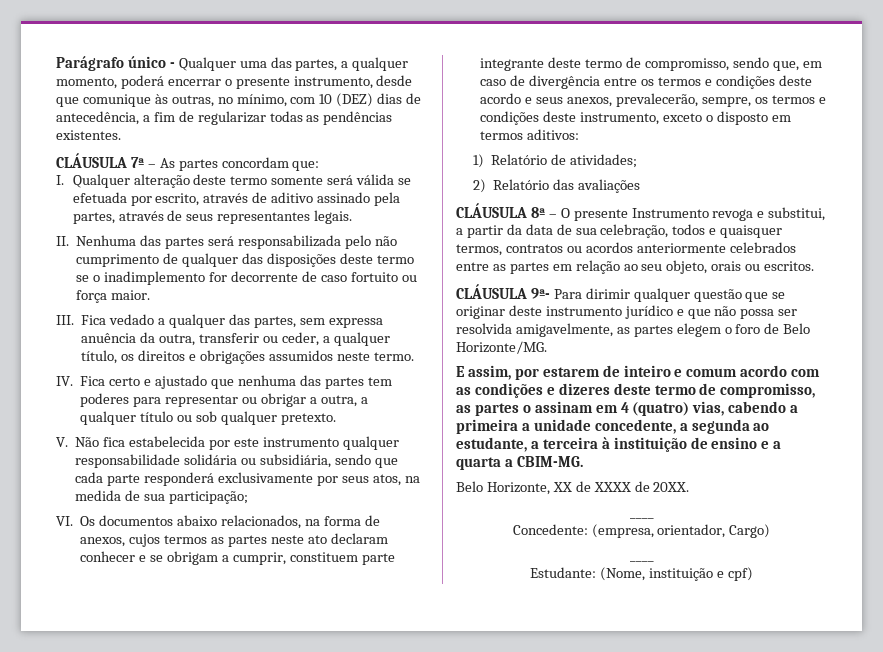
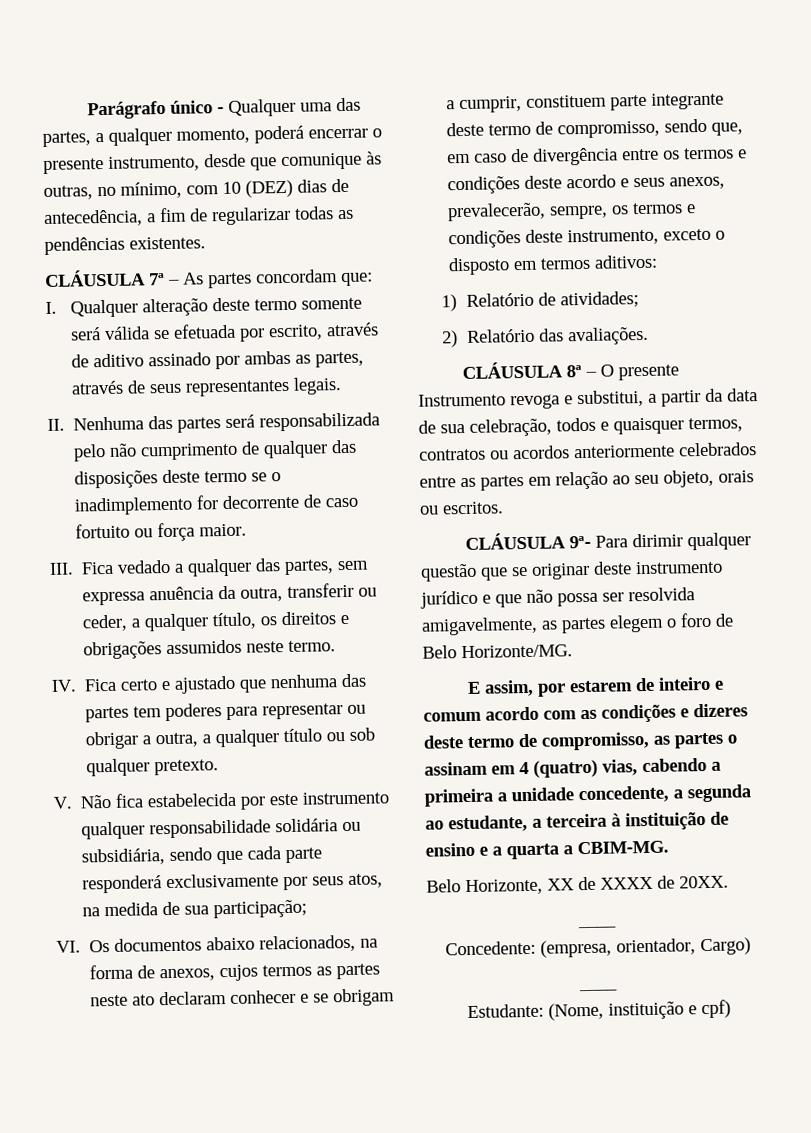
[374,192,401,206] pela -> [215,350,312,370] por ambas as
[577,179,640,193] avaliações -> [568,326,650,346] avaliações.

